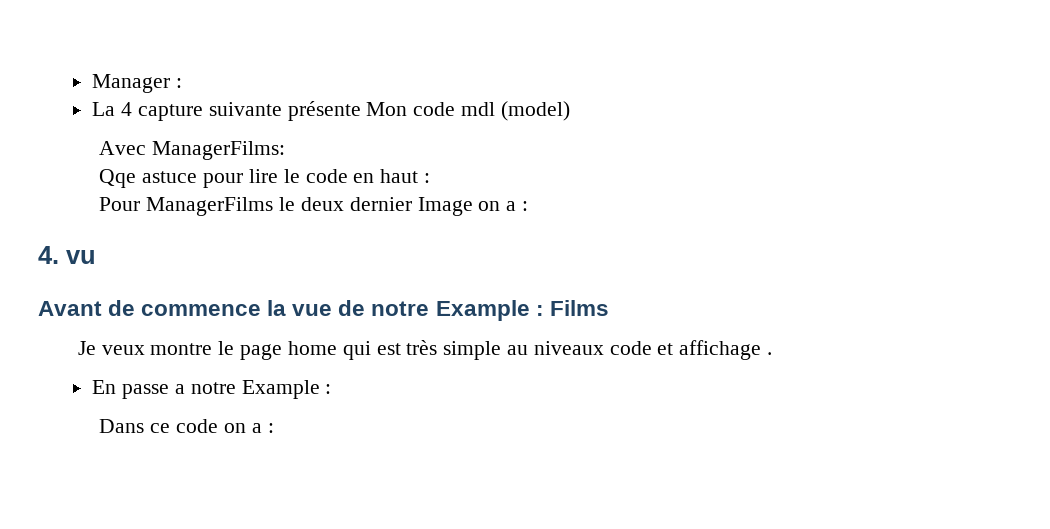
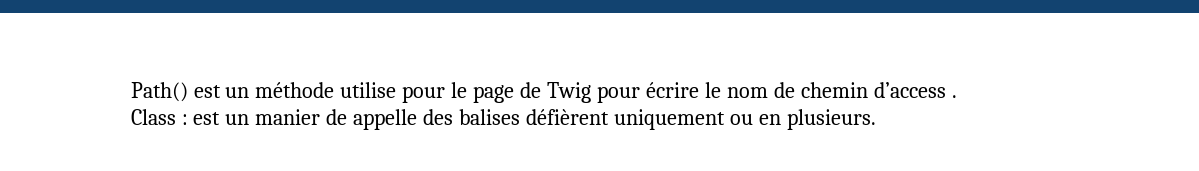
[92,74,183,93] [92,101,570,121] [99,141,286,160] [99,169,430,188] [99,197,528,216] [38,246,96,264] [38,300,609,321] [77,340,772,360] [92,380,332,399] [99,419,274,433] Manager : // La 4 capture suivante présente Mon code mdl (model) // Avec ManagerFilms: // Qqe astuce pour lire le code en haut : // Pour ManagerFilms le deux dernier Image on a : // 4. vu // Avant de commence la vue de notre Example : Films // Je veux montre le page home qui est très simple au niveaux code et affichage . // En passe a notre Example : // Dans ce code on a : -> [130,82,957,103] [130,109,876,130] Path() est un méthode utilise pour le page de Twig pour écrire le nom de chemin d’access . // Class : est un manier de appelle des balises défièrent uniquement ou en plusieurs.

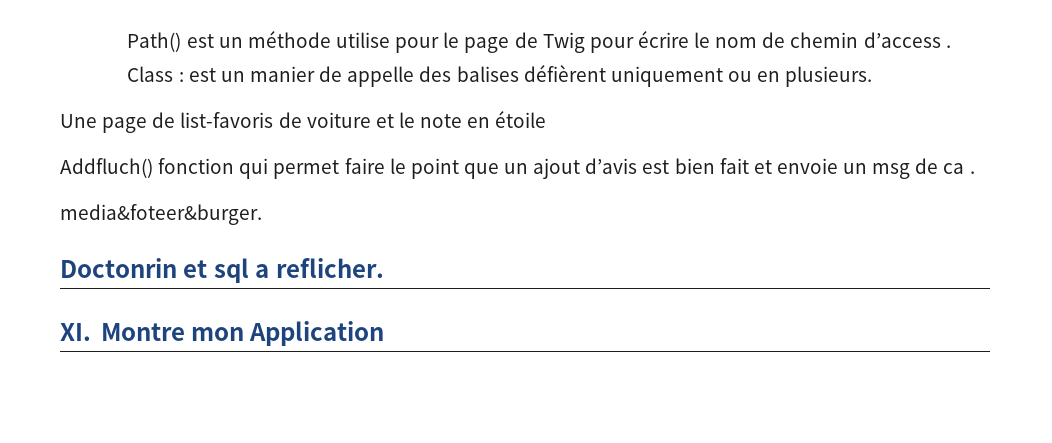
(876, 119) none -> [60,111,547,133] [60,158,975,179] [60,204,262,225] [60,258,384,283] [60,321,385,346] // Une page de list-favoris de voiture et le note en étoile // Addfluch() fonction qui permet faire le point que un ajout d’avis est bien fait et envoie un msg de ca . // media&foteer&burger. // Doctonrin et sql a reflicher. // XI. Montre mon Application

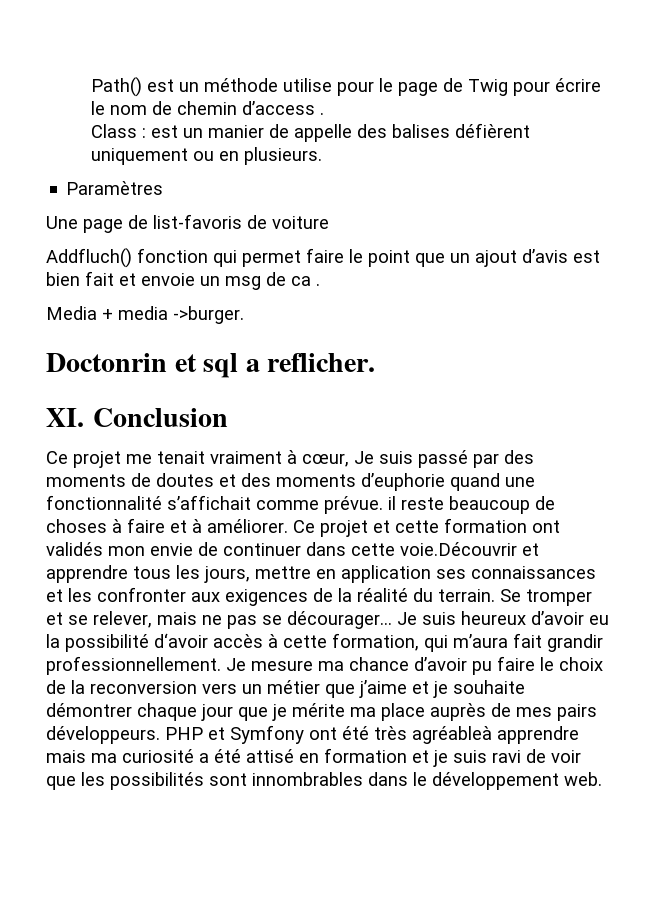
(873, 76) none -> [66,181,164,195] // Paramètres
[375,111,547,128] et le note en étoile -> (329, 222) none
[60,204,262,225] media&foteer&burger. -> [46,306,244,324] Media + media ->burger.
[100,321,385,346] Montre mon Application -> [93,408,229,427] [46,450,534,468] [46,473,535,491] [46,495,555,514] [46,518,560,537] [46,542,539,556] [46,565,596,583] [46,587,592,606] [46,611,609,629] [46,633,603,652] [46,656,603,675] [46,680,525,698] [46,703,597,721] [46,725,579,744] [46,748,581,767] [46,772,602,790] Conclusion // Ce projet me tenait vraiment à cœur, Je suis passé par des moments de doutes et des moments d’euphorie quand une fonctionnalité s’affichait comme prévue. il reste beaucoup de choses à faire et à améliorer. Ce projet et cette formation ont validés mon envie de continuer dans cette voie.Découvrir et apprendre tous les jours, mettre en application ses connaissances et les confronter aux exigences de la réalité du terrain. Se tromper et se relever, mais ne pas se décourager... Je suis heureux d’avoir eu la possibilité d‘avoir accès à cette formation, qui m’aura fait grandir professionnellement. Je mesure ma chance d’avoir pu faire le choix de la reconversion vers un métier que j’aime et je souhaite démontrer chaque jour que je mérite ma place auprès de mes pairs développeurs. PHP et Symfony ont été très agréableà apprendre mais ma curiosité a été attisé en formation et je suis ravi de voir que les possibilités sont innombrables dans le développement web.

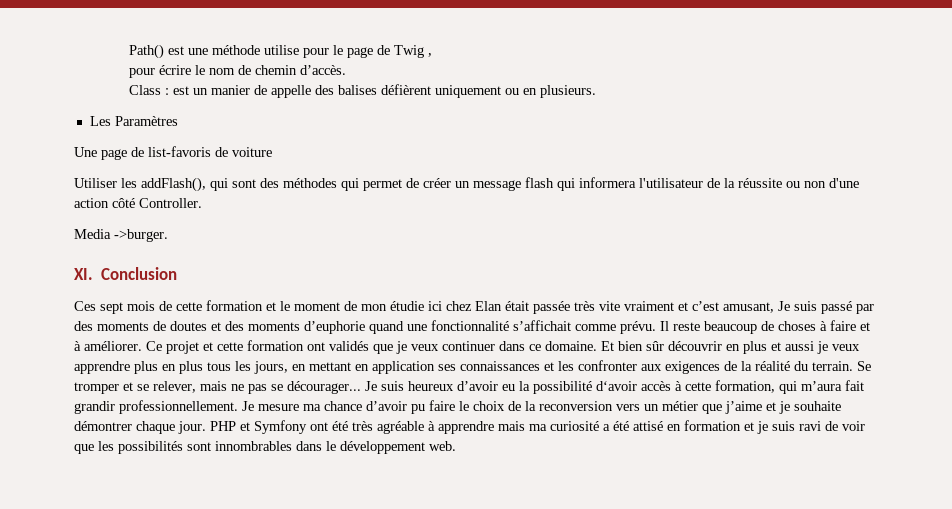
[178,82,199,92] un -> [187,48,208,55] une
(508, 87) none -> [427,53,432,57] , //
[241,101,324,115] d’access . -> [299,65,346,75] d’accès.
(322, 156) none -> [89,116,111,126] Les
[46,248,600,268] [46,271,320,290] Addfluch() fonction qui permet faire le point que un ajout d’avis est bien fait et envoie un msg de ca . -> [74,177,859,192] [74,198,202,208] Utiliser les addFlash(), qui sont des méthodes qui permet de créer un message flash qui informera l'utilisateur de la réussite ou non d'une action côté Controller.
[102,306,168,320] + media -> (111, 234) none
[46,353,376,378] [46,408,229,427] [46,450,349,468] Doctonrin et sql a reflicher. // XI. Conclusion // Ce projet me tenait vraiment à cœur, -> [74,267,178,280] [74,300,774,314] XI. Conclusion // Ces sept mois de cette formation et le moment de mon étudie ici chez Elan était passée très vite vraiment et c’est amusant,
[324,496,396,514] prévue. il -> [620,321,669,334] prévu. Il
[108,542,539,556] [46,565,128,583] mon envie de continuer dans cette voie.Découvrir et apprendre -> [373,341,860,354] [74,361,203,374] que je veux continuer dans ce domaine. Et bien sûr découvrir en plus et aussi je veux apprendre plus en plus
[255,566,311,579] mettre -> [292,362,351,371] en mettant
[201,703,597,721] [46,726,160,744] jour que je mérite ma place auprès de mes pairs développeurs. -> [178,421,206,434] jour.
[412,726,492,744] agréableà -> [377,421,435,434] agréable à

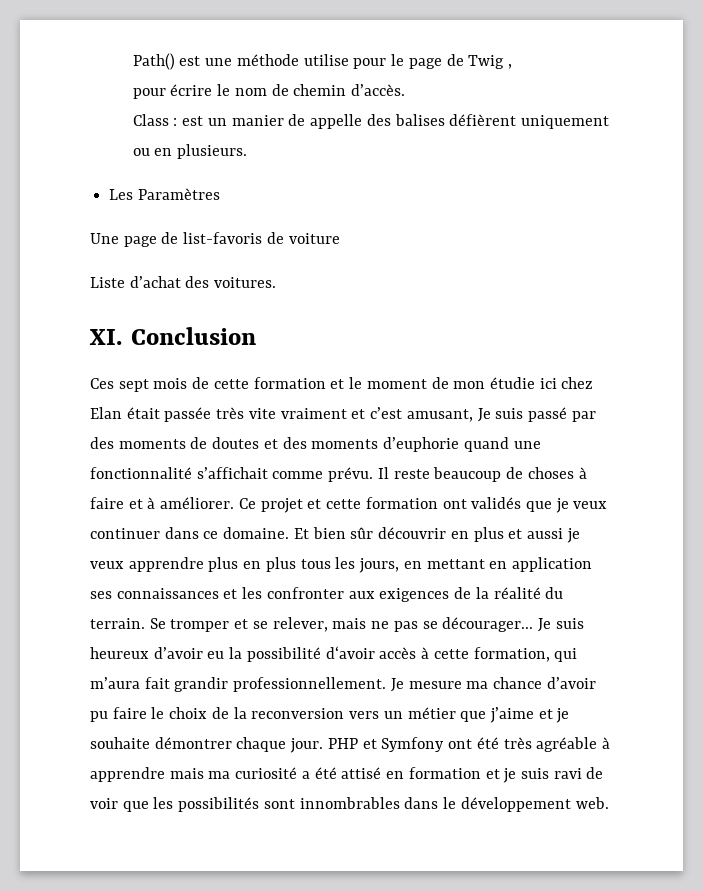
[74,177,859,192] [74,198,202,208] [74,229,168,242] Utiliser les addFlash(), qui sont des méthodes qui permet de créer un message flash qui informera l'utilisateur de la réussite ou non d'une action côté Controller. // Media ->burger. -> [90,276,277,288] Liste d’achat des voitures.

